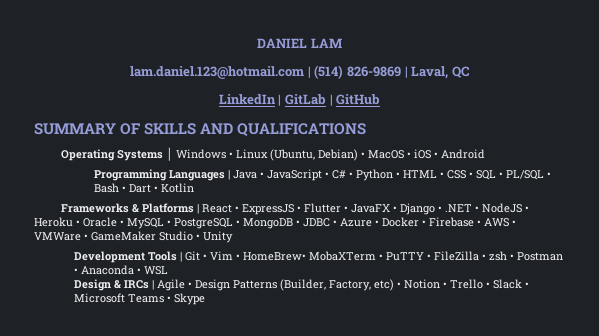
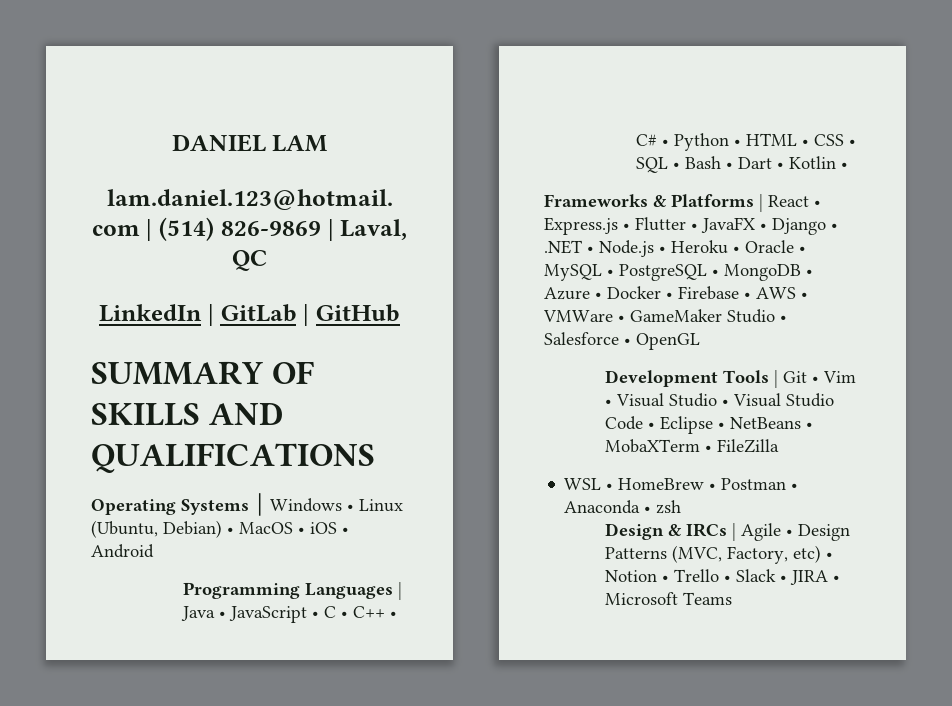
(330, 175) none -> [323,606,397,618] C • C++ •
[506,170,552,180] PL/SQL • -> (680, 165) none
(195, 188) none -> [840,162,848,169] •
[242,204,295,215] ExpressJS -> [544,217,618,235] Express.js
[482,203,523,213] NodeJS -> [599,240,654,257] Node.js
[303,218,337,227] JDBC • -> (813, 272) none
[203,231,233,243] Unity -> [544,332,700,350] Salesforce • OpenGL
[243,251,508,261] HomeBrew• MobaXTerm • PuTTY • FileZilla • zsh -> [616,393,835,407] [605,416,814,434] [605,439,780,453] [564,478,705,490] Visual Studio • Visual Studio Code • Eclipse • NetBeans • MobaXTerm • FileZilla // WSL • HomeBrew
[144,266,169,275] WSL -> [656,500,682,514] zsh
[280,279,327,291] (Builder, -> [672,545,723,563] (MVC,
[74,293,206,305] Microsoft Teams • Skype -> [790,570,841,585] [605,592,733,605] JIRA • Microsoft Teams

